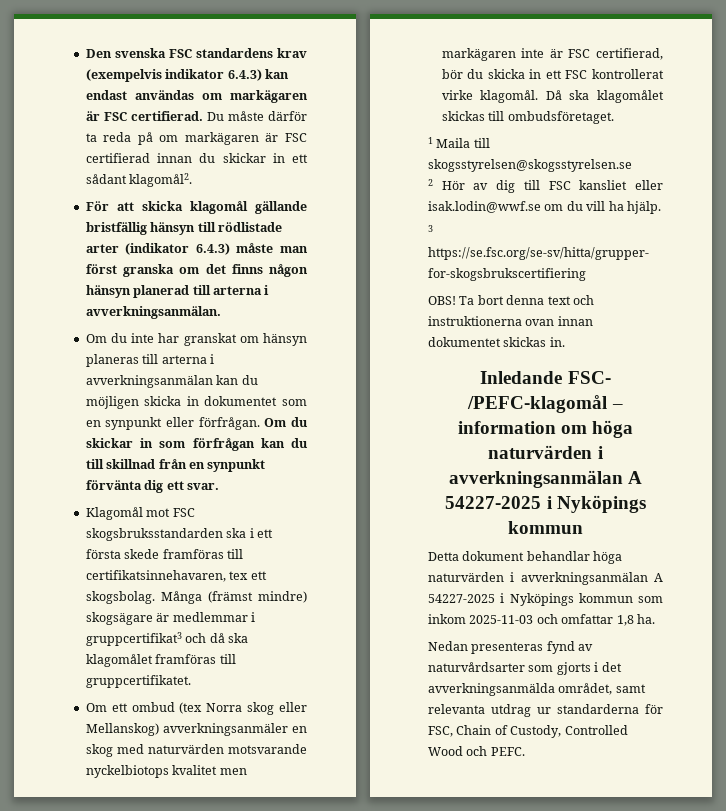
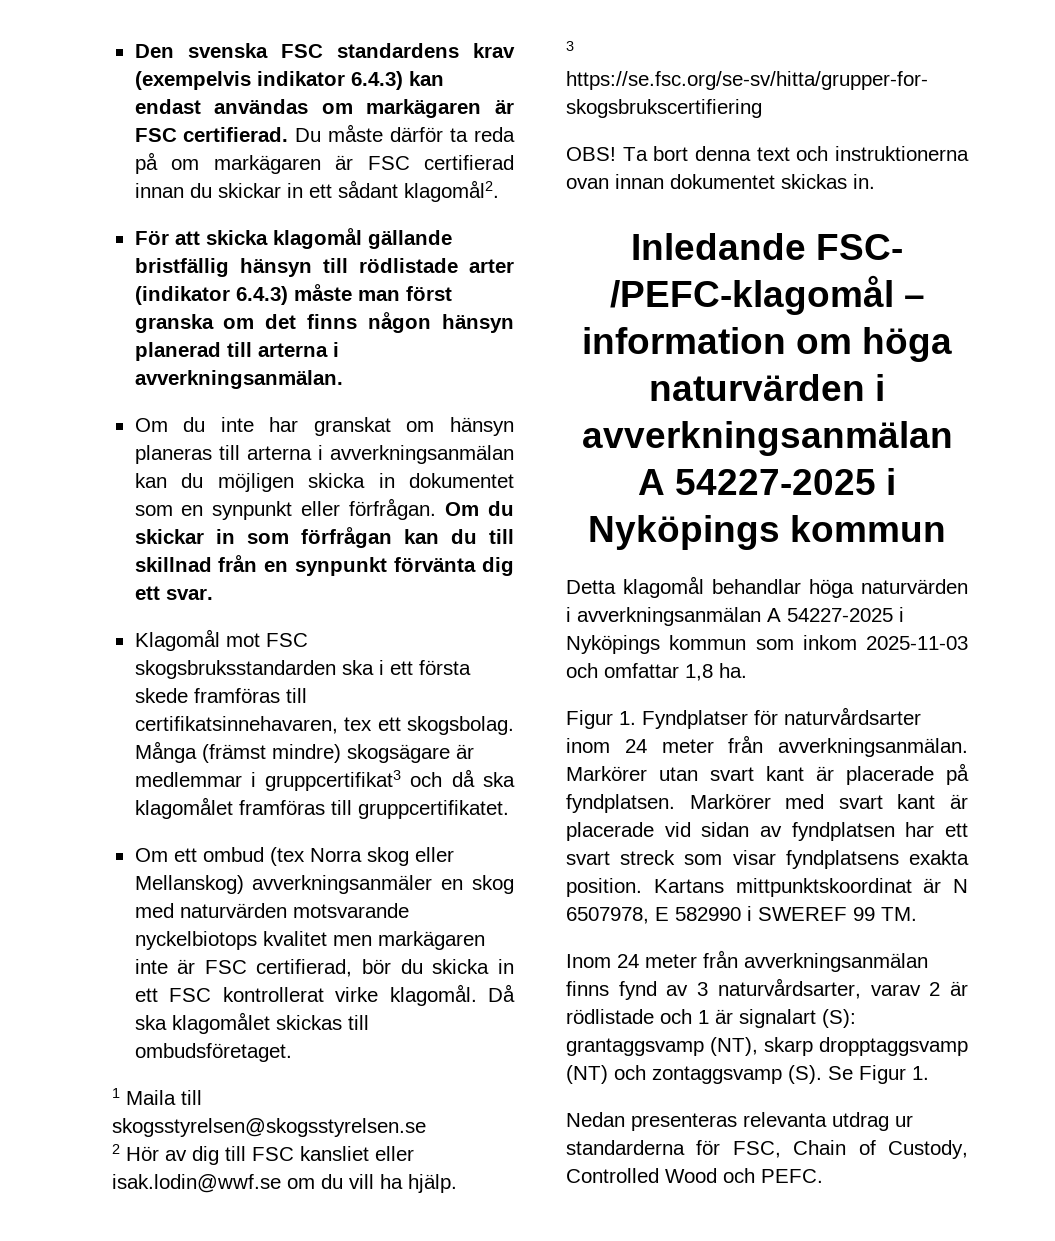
[462,551,525,561] dokument -> [623,576,704,598] klagomål
[428,641,594,654] [428,662,622,675] [428,683,646,696] Nedan presenteras fynd av naturvårdsarter som gjorts i det avverkningsanmälda området, samt -> [566,707,921,729] [566,735,968,757] [566,763,969,785] [566,794,968,813] [566,822,968,841] [566,850,969,869] [566,878,968,897] [566,906,917,924] [566,950,928,972] [566,978,968,1000] [566,1009,856,1028] [566,1037,968,1056] [566,1065,929,1084] [566,1112,737,1131] Figur 1. Fyndplatser för naturvårdsarter inom 24 meter från avverkningsanmälan. Markörer utan svart kant är placerade på fyndplatsen. Markörer med svart kant är placerade vid sidan av fyndplatsen har ett svart streck som visar fyndplatsens exakta position. Kartans mittpunktskoordinat är N 6507978, E 582990 i SWEREF 99 TM. // Inom 24 meter från avverkningsanmälan finns fynd av 3 naturvårdsarter, varav 2 är rödlistade och 1 är signalart (S): grantaggsvamp (NT), skarp dropptaggsvamp (NT) och zontaggsvamp (S). Se Figur 1. // Nedan presenteras

